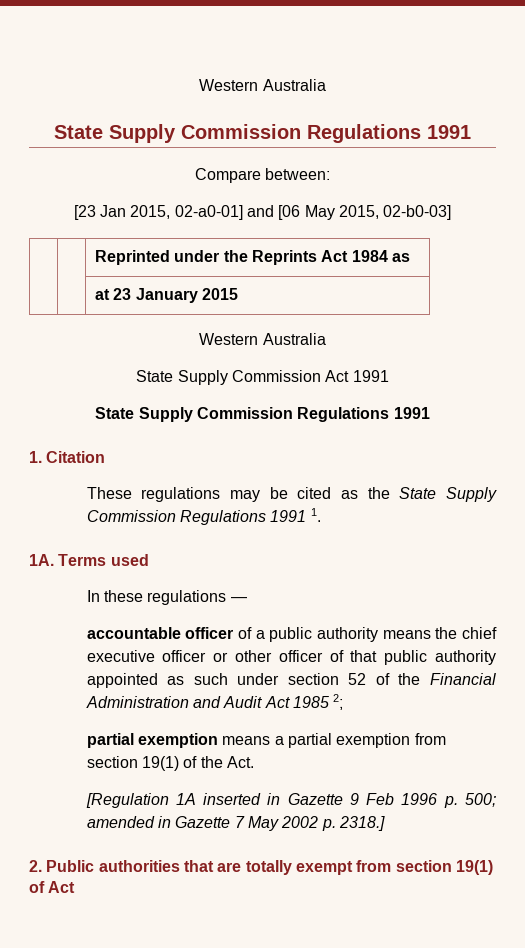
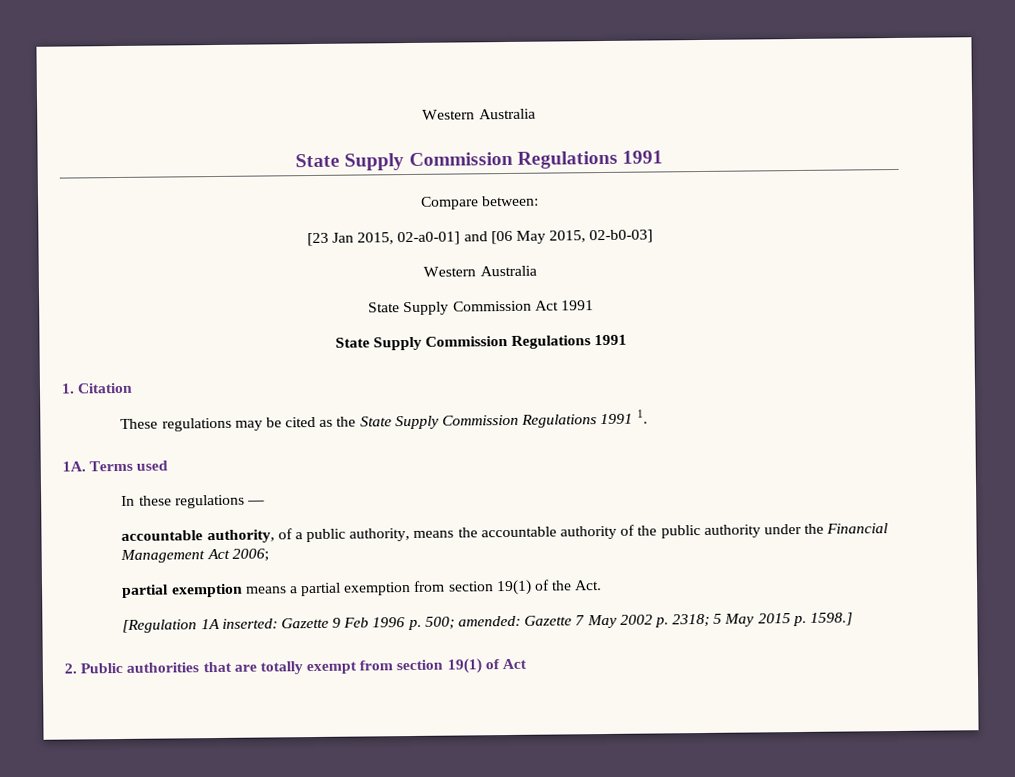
[95,250,411,265] [95,288,239,303] // | | Reprinted under the Reprints Act 1984 as // | | at 23 January 2015 -> (654, 236) none
[185,627,234,639] officer -> [206,529,275,544] authority,
[317,627,379,642] authority -> [349,528,411,542] authority,
[462,627,498,639] [86,650,497,665] [86,673,497,688] [85,694,344,710] chief executive officer or other officer of that public authority appointed as such under section 52 of the Financial Administration and Audit Act 1985 2; -> [480,523,889,540] [120,548,269,563] accountable authority of the public authority under the Financial Management Act 2006;
[203,793,281,805] inserted in -> [221,618,278,629] inserted:
[86,816,171,828] amended in -> [457,615,521,627] amended:
[338,816,385,831] 2318.] -> [672,612,854,628] 2318; 5 May 2015 p. 1598.]

